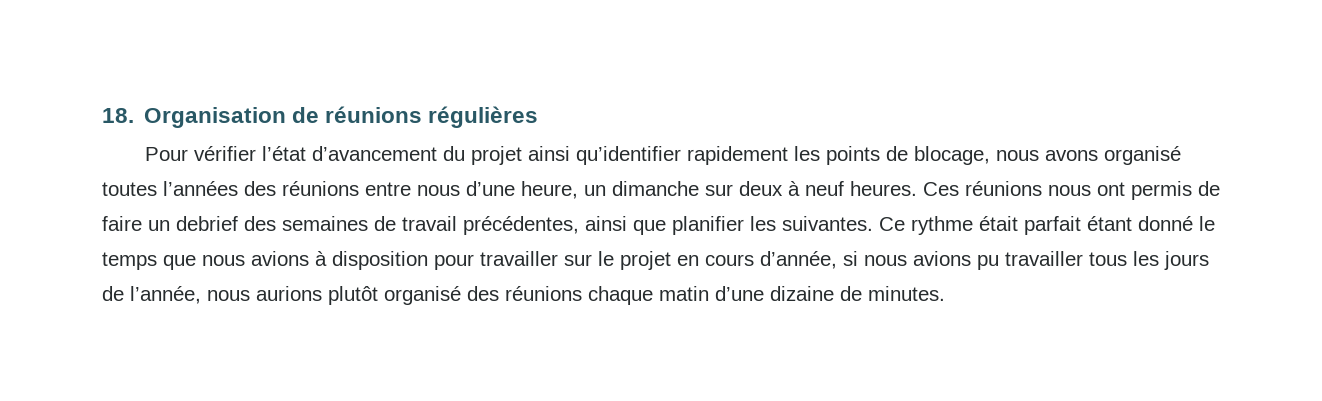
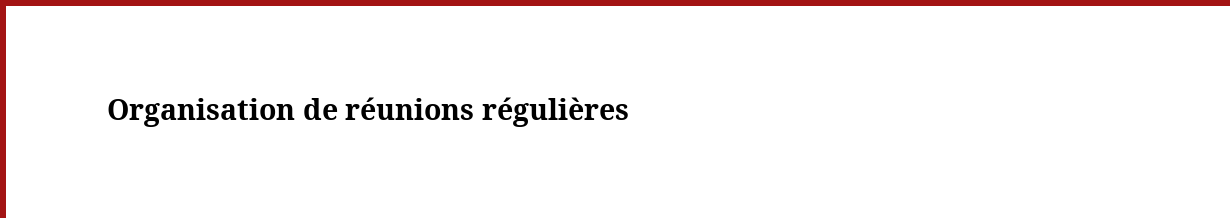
[102,108,134,123] 18. -> (107, 112) none
[144,146,1181,165] [102,181,1220,200] [102,216,1215,235] [102,251,1209,270] [102,286,945,305] // Pour vérifier l’état d’avancement du projet ainsi qu’identifier rapidement les points de blocage, nous avons organisé toutes l’années des réunions entre nous d’une heure, un dimanche sur deux à neuf heures. Ces réunions nous ont permis de faire un debrief des semaines de travail précédentes, ainsi que planifier les suivantes. Ce rythme était parfait étant donné le temps que nous avions à disposition pour travailler sur le projet en cours d’année, si nous avions pu travailler tous les jours de l’année, nous aurions plutôt organisé des réunions chaque matin d’une dizaine de minutes. -> (630, 112) none

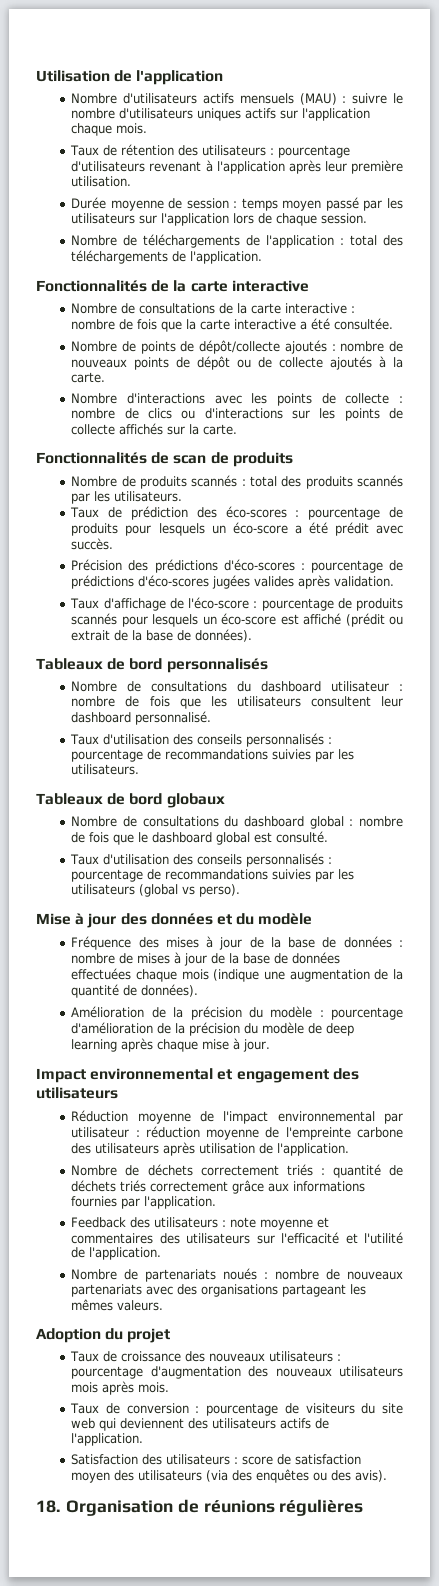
(107, 112) none -> [36,70,224,85] [71,93,403,105] [71,108,371,121] [71,123,148,136] [70,144,351,158] [71,160,403,174] [71,176,132,187] [71,197,403,211] [71,213,368,226] [71,234,404,248] [71,250,263,264] [36,280,309,292] [71,303,356,314] [71,318,394,332] [71,340,404,354] [71,356,403,370] [71,372,106,383] [71,393,403,406] [71,408,404,421] [71,423,238,435] [36,452,293,467] [71,475,404,489] [71,491,183,504] [70,506,404,520] [71,522,404,536] [71,538,114,550] [71,559,403,573] [71,575,395,589] [70,597,403,611] [71,613,404,627] [71,629,253,642] [36,658,268,673] [71,681,403,692] [71,696,403,709] [71,711,212,725] [70,733,333,747] [71,749,355,762] [71,764,140,775] [36,793,225,808] [71,816,403,829] [71,831,329,845] [70,853,333,867] [71,869,355,882] [71,884,241,897] [36,913,313,928] [71,936,403,950] [71,952,341,966] [71,968,403,982] [71,984,199,998] [71,1006,403,1020] [71,1022,355,1036] [71,1038,271,1052] [36,1068,359,1083] [36,1087,118,1099] [71,1110,403,1124] [71,1126,403,1140] [71,1142,350,1156] [71,1164,403,1178] [71,1180,366,1194] [71,1196,217,1209] [71,1217,330,1230] [71,1232,403,1244] [71,1247,162,1260] [71,1268,403,1282] [71,1284,367,1297] [71,1299,164,1311] [36,1328,171,1343] [70,1351,342,1362] [71,1366,403,1379] [71,1381,170,1395] [70,1403,404,1416] [71,1418,330,1431] [71,1433,144,1446] [71,1454,362,1465] [71,1469,388,1483] [36,1500,60,1513] Utilisation de l'application // Nombre d'utilisateurs actifs mensuels (MAU) : suivre le nombre d'utilisateurs uniques actifs sur l'application chaque mois. // Taux de rétention des utilisateurs : pourcentage d'utilisateurs revenant à l'application après leur première utilisation. // Durée moyenne de session : temps moyen passé par les utilisateurs sur l'application lors de chaque session. // Nombre de téléchargements de l'application : total des téléchargements de l'application. // Fonctionnalités de la carte interactive // Nombre de consultations de la carte interactive : nombre de fois que la carte interactive a été consultée. // Nombre de points de dépôt/collecte ajoutés : nombre de nouveaux points de dépôt ou de collecte ajoutés à la carte. // Nombre d'interactions avec les points de collecte : nombre de clics ou d'interactions sur les points de collecte affichés sur la carte. // Fonctionnalités de scan de produits // Nombre de produits scannés : total des produits scannés par les utilisateurs. // Taux de prédiction des éco-scores : pourcentage de produits pour lesquels un éco-score a été prédit avec succès. // Précision des prédictions d'éco-scores : pourcentage de prédictions d'éco-scores jugées valides après validation. // Taux d'affichage de l'éco-score : pourcentage de produits scannés pour lesquels un éco-score est affiché (prédit ou extrait de la base de données). // Tableaux de bord personnalisés // Nombre de consultations du dashboard utilisateur : nombre de fois que les utilisateurs consultent leur dashboard personnalisé. // Taux d'utilisation des conseils personnalisés : pourcentage de recommandations suivies par les utilisateurs. // Tableaux de bord globaux // Nombre de consultations du dashboard global : nombre de fois que le dashboard global est consulté. // Taux d'utilisation des conseils personnalisés : pourcentage de recommandations suivies par les utilisateurs (global vs perso). // Mise à jour des données et du modèle // Fréquence des mises à jour de la base de données : nombre de mises à jour de la base de données effectuées chaque mois (indique une augmentation de la quantité de données). // Amélioration de la précision du modèle : pourcentage d'amélioration de la précision du modèle de deep learning après chaque mise à jour. // Impact environnemental et engagement des utilisateurs // Réduction moyenne de l'impact environnemental par utilisateur : réduction moyenne de l'empreinte carbone des utilisateurs après utilisation de l'application. // Nombre de déchets correctement triés : quantité de déchets triés correctement grâce aux informations fournies par l'application. // Feedback des utilisateurs : note moyenne et commentaires des utilisateurs sur l'efficacité et l'utilité de l'application. // Nombre de partenariats noués : nombre de nouveaux partenariats avec des organisations partageant les mêmes valeurs. // Adoption du projet // Taux de croissance des nouveaux utilisateurs : pourcentage d'augmentation des nouveaux utilisateurs mois après mois. // Taux de conversion : pourcentage de visiteurs du site web qui deviennent des utilisateurs actifs de l'application. // Satisfaction des utilisateurs : score de satisfaction moyen des utilisateurs (via des enquêtes ou des avis). // 18.

